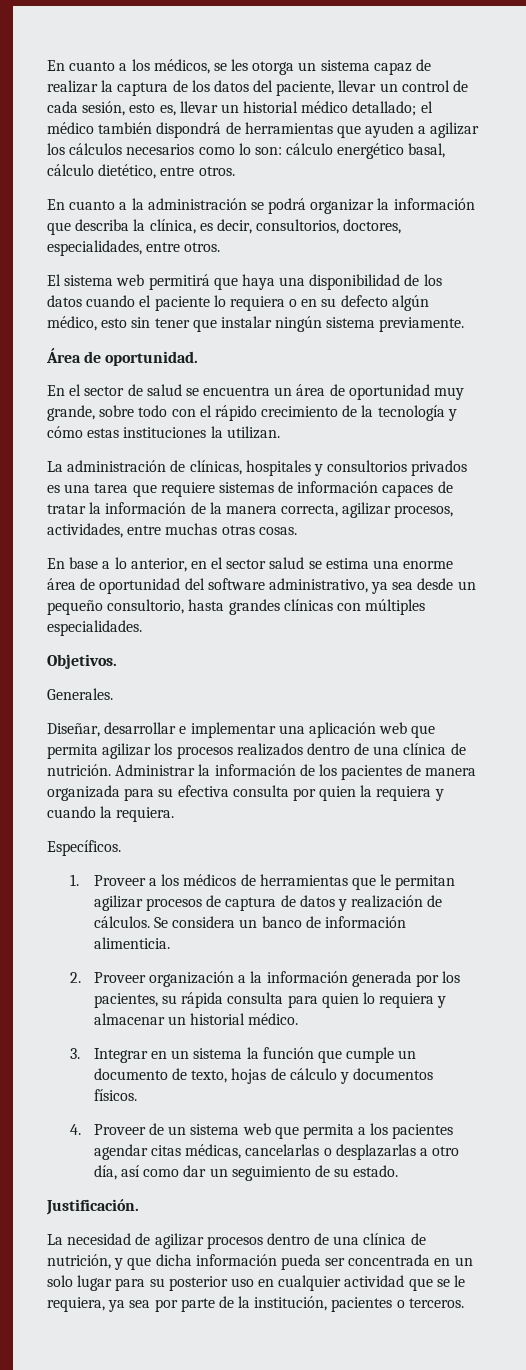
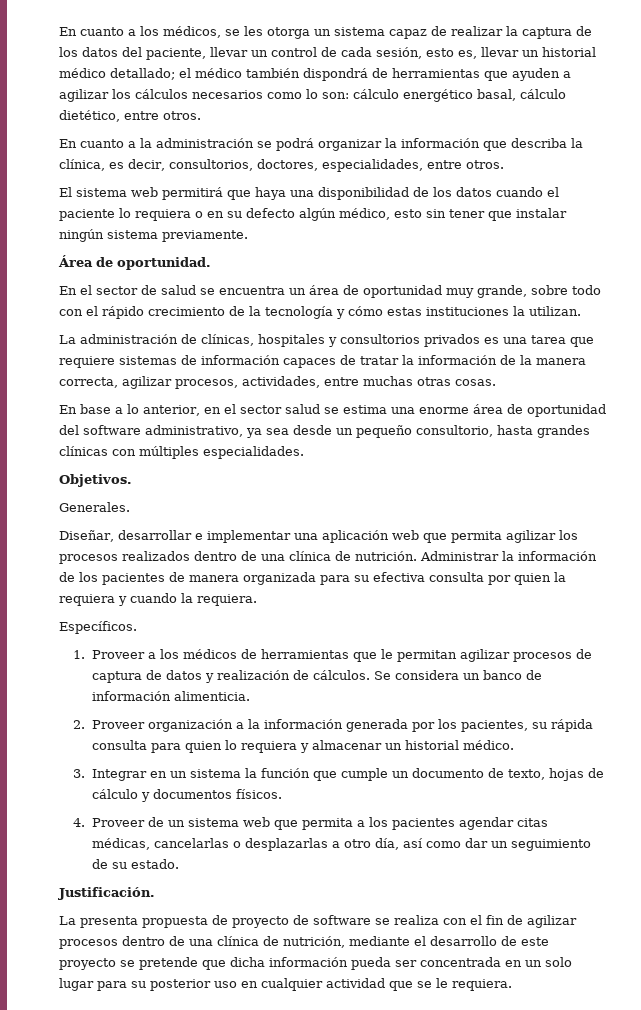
[67,1233,132,1245] necesidad -> [80,915,504,928] presenta propuesta de proyecto de software se realiza con el fin
[114,1258,124,1270] y -> [349,936,549,946] [59,957,198,970] mediante el desarrollo de este proyecto se pretende
[47,1296,464,1312] requiera, ya sea por parte de la institución, pacientes o terceros. -> [452,979,512,991] requiera.

